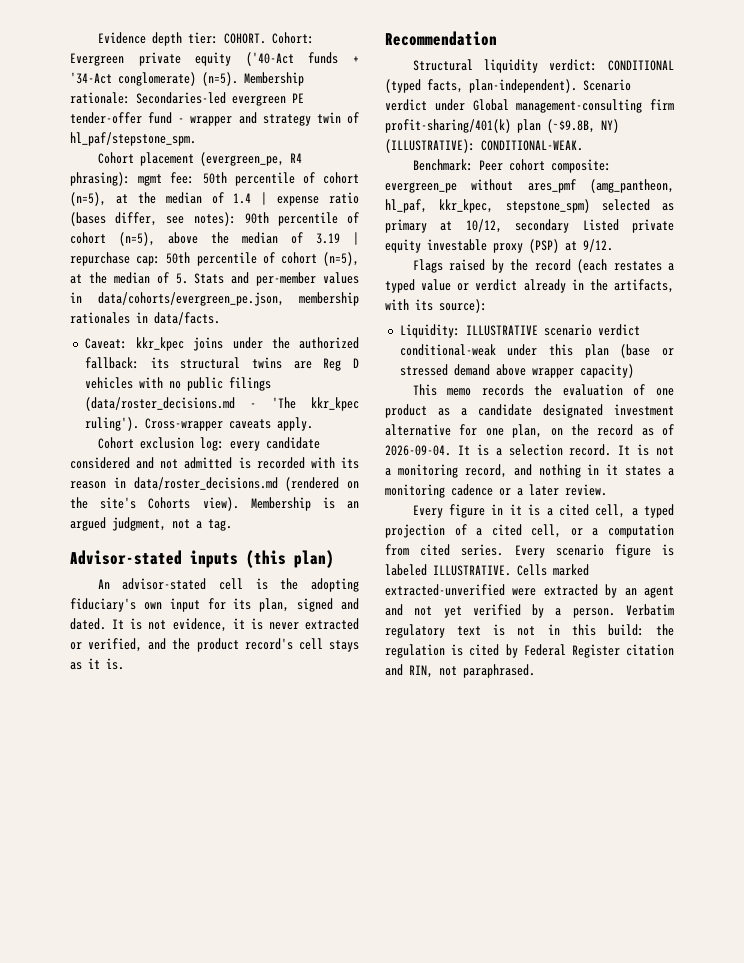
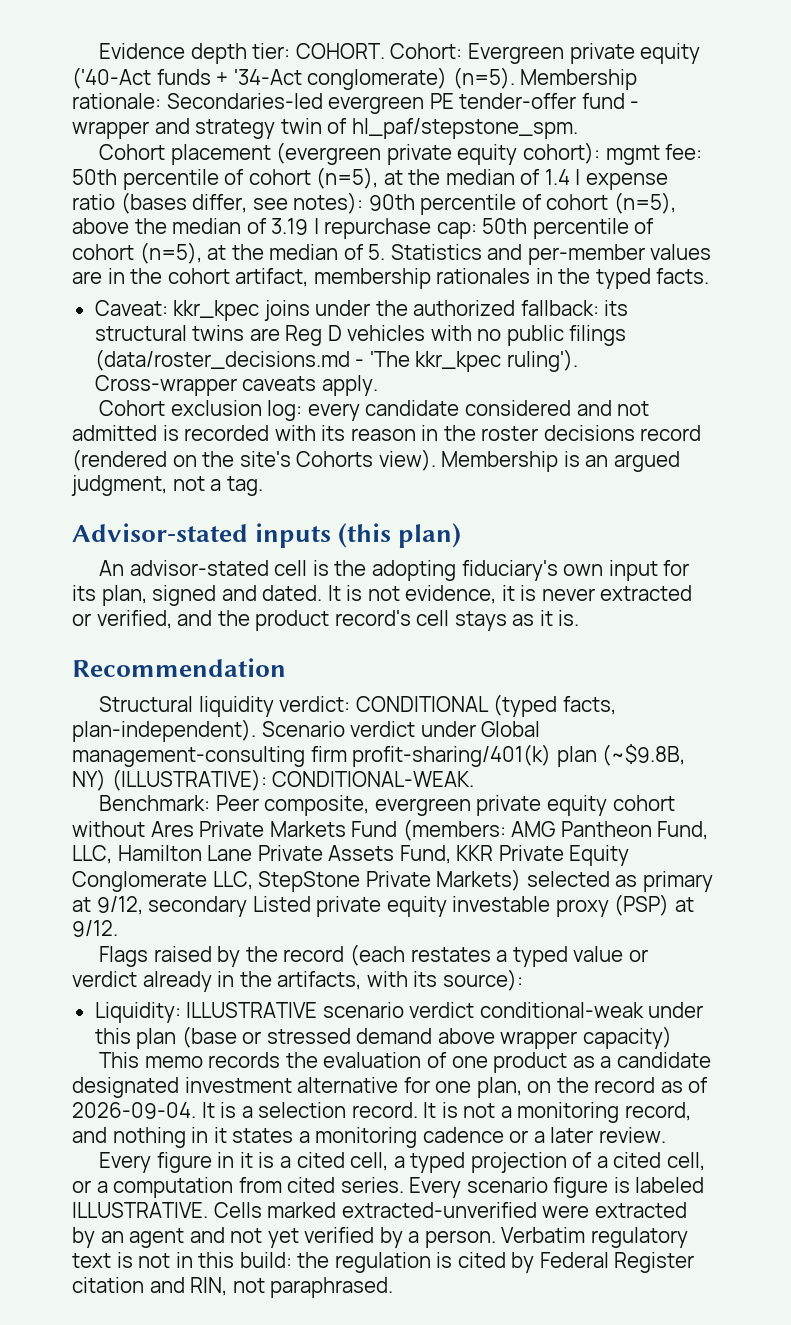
[199,152,302,166] [70,172,130,186] (evergreen_pe, R4 phrasing): -> [276,142,600,165] (evergreen private equity cohort):
[194,273,225,284] Stats -> [390,244,482,260] Statistics
[70,292,359,306] [70,312,220,325] in data/cohorts/evergreen_pe.json, membership rationales in data/facts. -> [72,268,710,289] are in the cohort artifact, membership rationales in the typed facts.
[133,477,278,490] data/roster_decisions.md -> [443,425,702,441] the roster decisions record
[508,159,611,173] [385,179,674,193] [385,199,590,213] cohort composite: evergreen_pe without ares_pmf (amg_pantheon, hl_paf, kkr_kpec, stepstone_spm) -> [264,795,675,816] [72,819,709,841] [72,845,630,866] [72,869,522,892] composite, evergreen private equity cohort without Ares Private Markets Fund (members: AMG Pantheon Fund, LLC, Hamilton Lane Private Assets Fund, KKR Private Equity Conglomerate LLC, StepStone Private Markets)
[465,219,502,233] 10/12, -> [96,896,143,915] 9/12,

